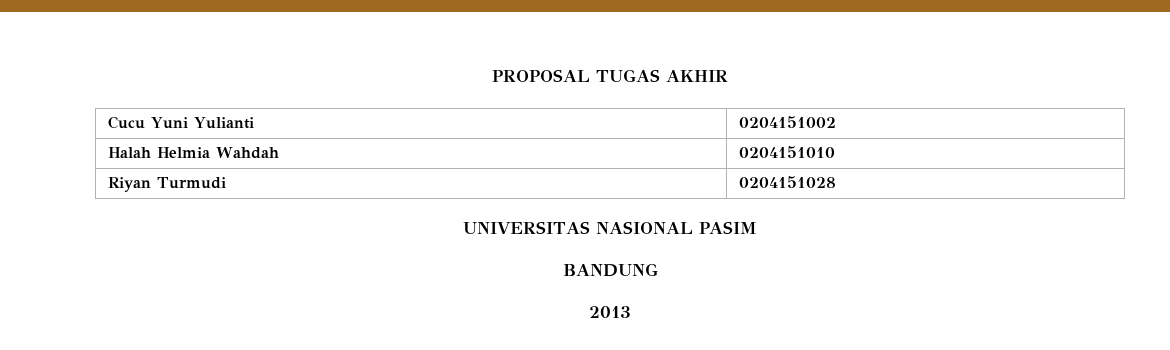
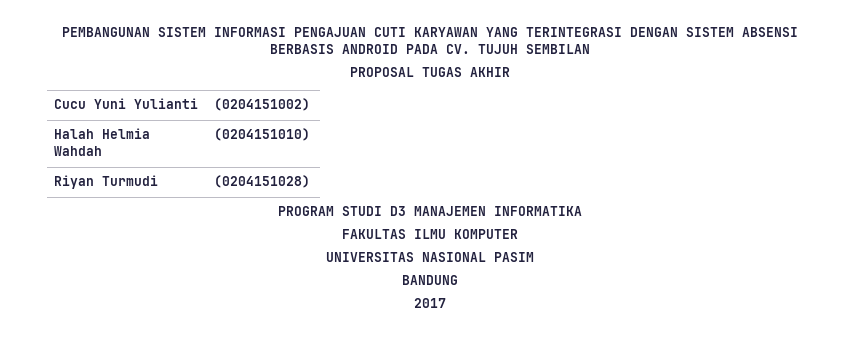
(492, 75) none -> [61,27,798,37] [269,44,590,54] PEMBANGUNAN SISTEM INFORMASI PENGAJUAN CUTI KARYAWAN YANG TERINTEGRASI DENGAN SISTEM ABSENSI BERBASIS ANDROID PADA CV. TUJUH SEMBILAN //
[739,116,837,128] 0204151002 -> [214,98,311,111] (0204151002)
[739,146,836,158] 0204151010 -> [214,128,311,141] (0204151010)
[739,176,837,188] 0204151028 -> [214,175,311,188] [277,206,582,216] [341,229,518,239] (0204151028) // PROGRAM STUDI D3 MANAJEMEN INFORMATIKA // FAKULTAS ILMU KOMPUTER
[589,306,631,318] 2013 -> [413,298,446,308] 2017

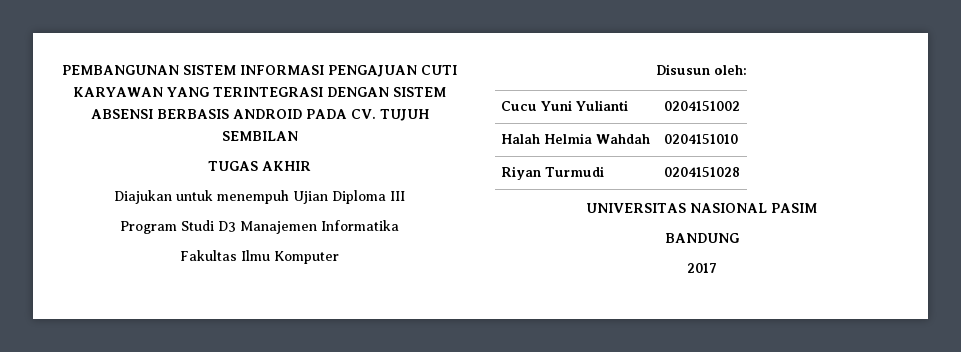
[349,67,414,77] PROPOSAL -> (298, 136) none
(510, 72) none -> [114,190,405,204] [120,220,399,234] [180,250,339,264] [656,64,747,75] // Diajukan untuk menempuh Ujian Diploma III // Program Studi D3 Manajemen Informatika // Fakultas Ilmu Komputer // Disusun oleh:
[214,98,311,111] (0204151002) -> [663,101,740,111] 0204151002
[214,128,311,141] (0204151010) -> [663,134,738,144] 0204151010
[214,175,311,188] [277,206,582,216] [341,229,518,239] (0204151028) // PROGRAM STUDI D3 MANAJEMEN INFORMATIKA // FAKULTAS ILMU KOMPUTER -> [663,167,740,177] 0204151028

